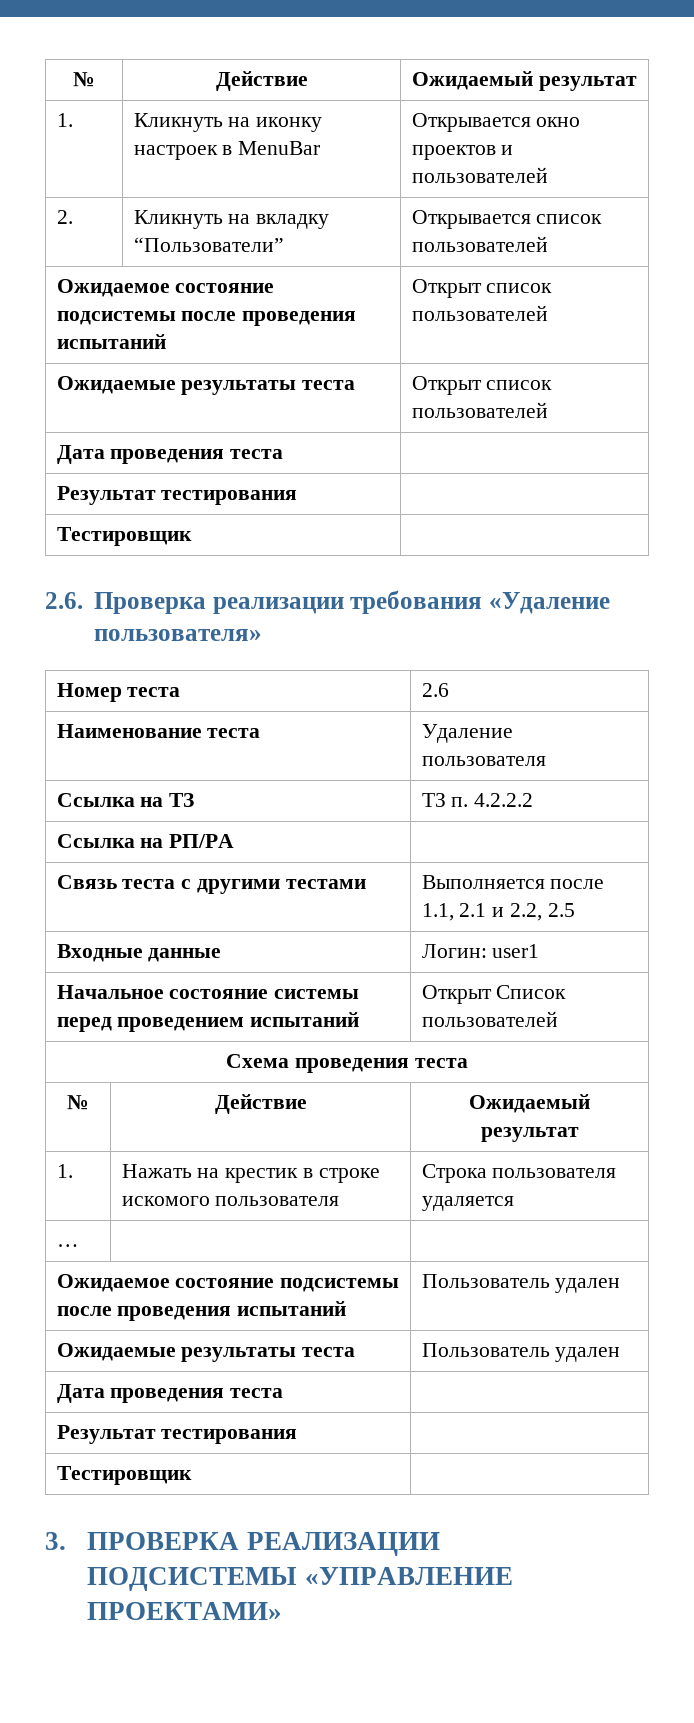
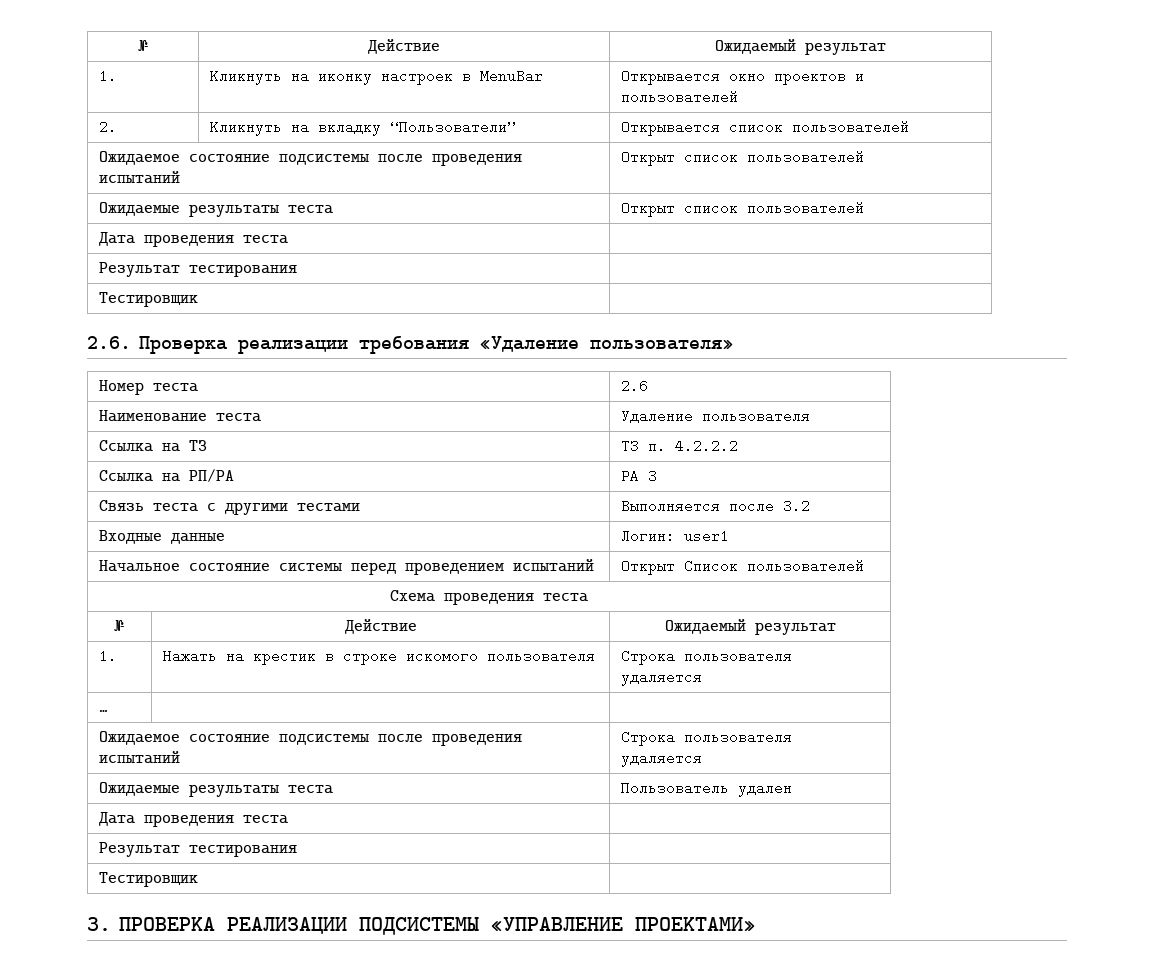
(235, 841) none -> [621,467,658,484] РА 3
[421,903,575,921] 1.1, 2.1 и 2.2, 2.5 -> [783,499,811,513] 3.2
[421,1274,621,1293] Пользователь удален -> [621,728,793,746] [621,749,703,767] Строка пользователя удаляется

